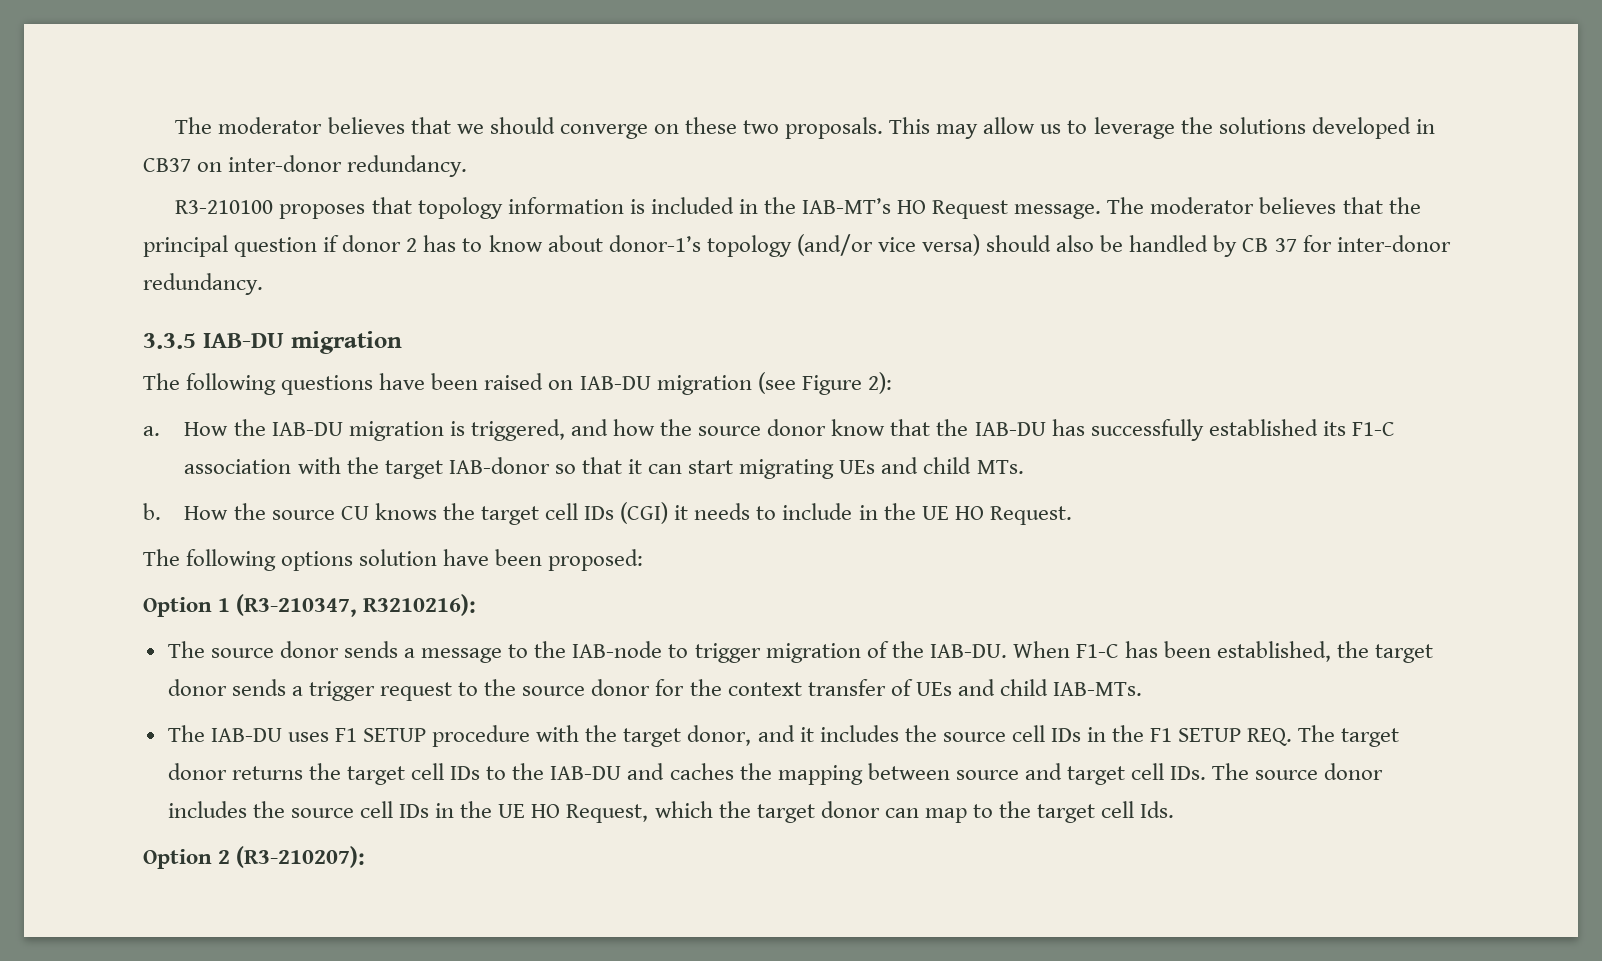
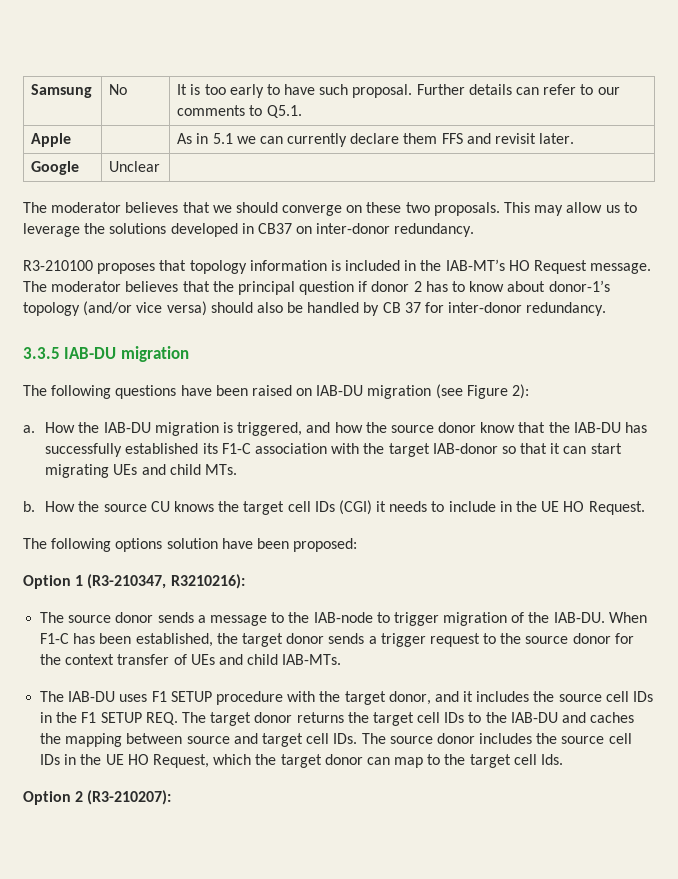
(175, 125) none -> [31,84,93,98] [109,84,128,95] [177,84,620,98] [177,105,302,118] [31,133,72,147] [177,133,575,147] [31,161,80,175] [109,161,161,172] Samsung | No | It is too early to have such proposal. Further details can refer to our comments to Q5.1. // Apple | | As in 5.1 we can currently declare them FFS and revisit later. // Google | Unclear | //

